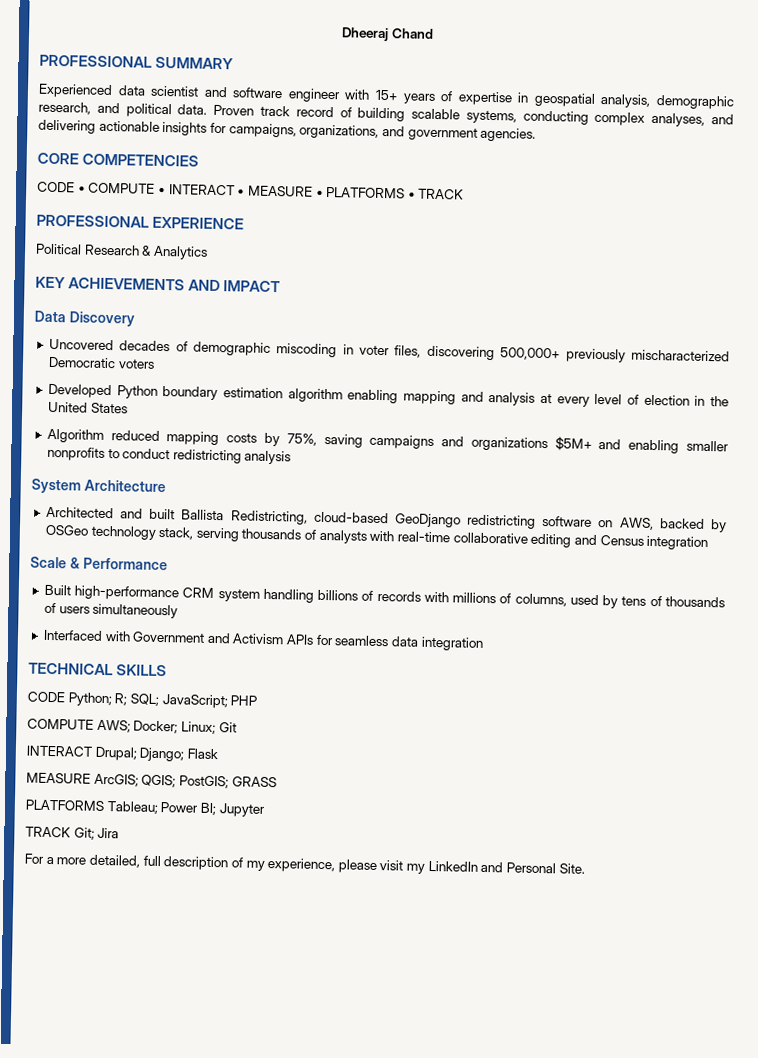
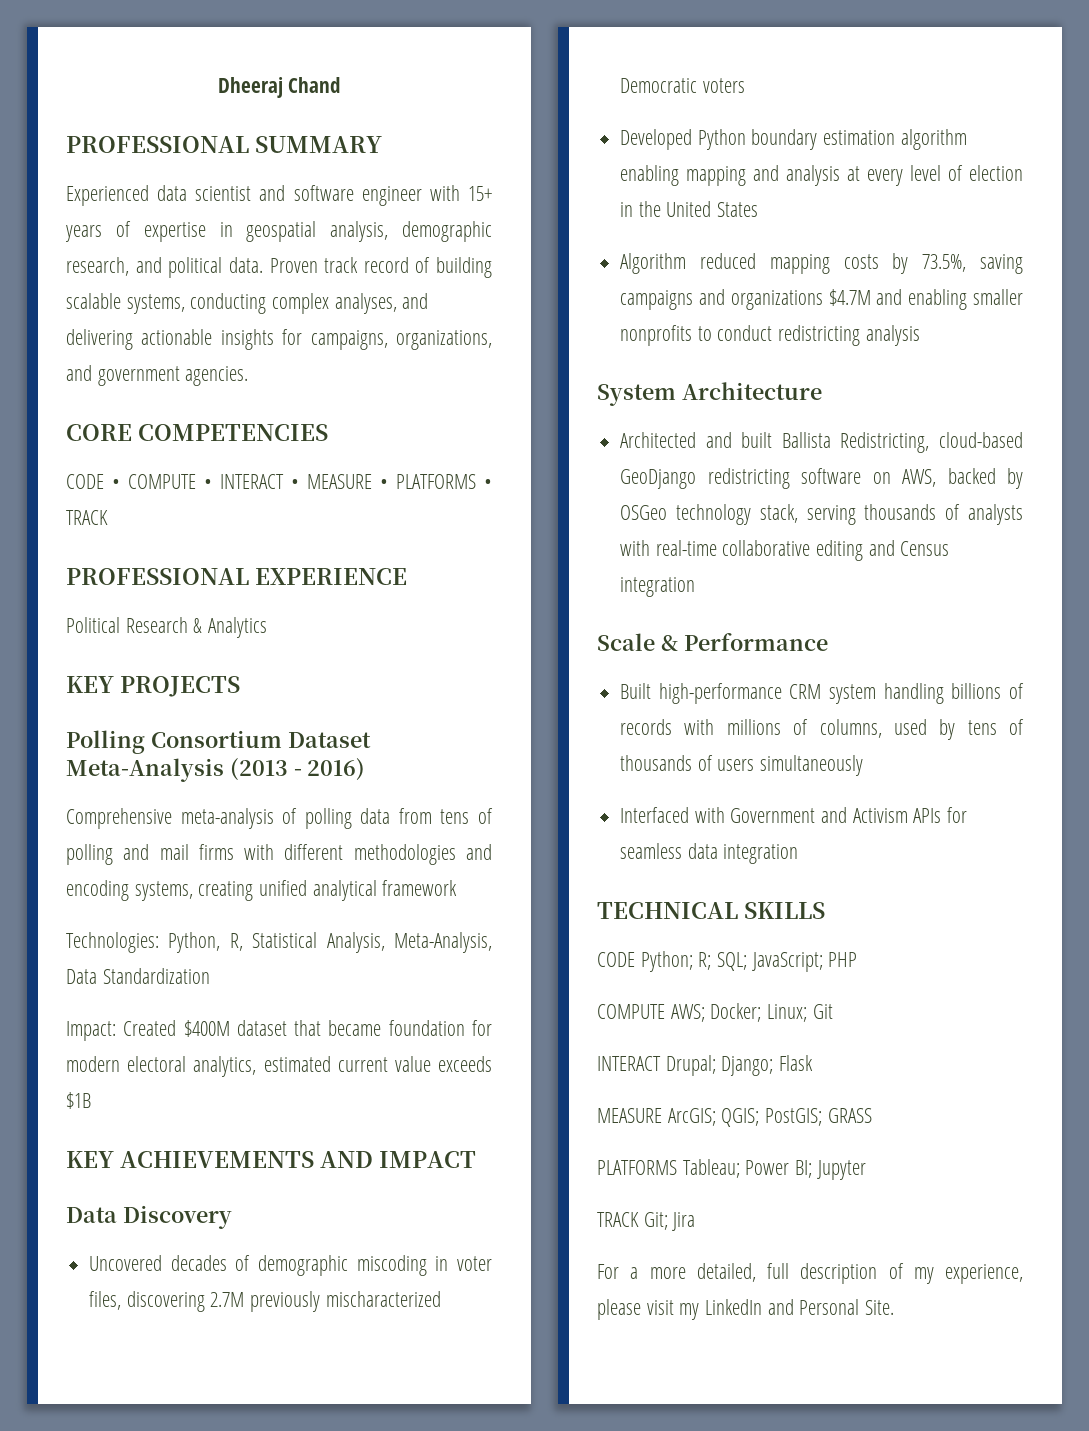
(208, 252) none -> [66,676,241,697] [66,730,371,754] [66,758,366,782] [66,808,493,829] [66,844,492,865] [66,880,458,901] [66,932,492,953] [66,968,210,984] [66,1020,492,1041] [66,1056,493,1077] [66,1092,91,1109] // KEY PROJECTS // Polling Consortium Dataset Meta-Analysis (2013 - 2016) // Comprehensive meta-analysis of polling data from tens of polling and mail firms with different methodologies and encoding systems, creating unified analytical framework // Technologies: Python, R, Statistical Analysis, Meta-Analysis, Data Standardization // Impact: Created $400M dataset that became foundation for modern electoral analytics, estimated current value exceeds $1B
[500,347,561,361] 500,000+ -> [210,1292,245,1307] 2.7M
[286,433,317,446] 75%, -> [922,254,967,272] 73.5%,
[554,436,592,451] $5M+ -> [828,289,871,306] $4.7M

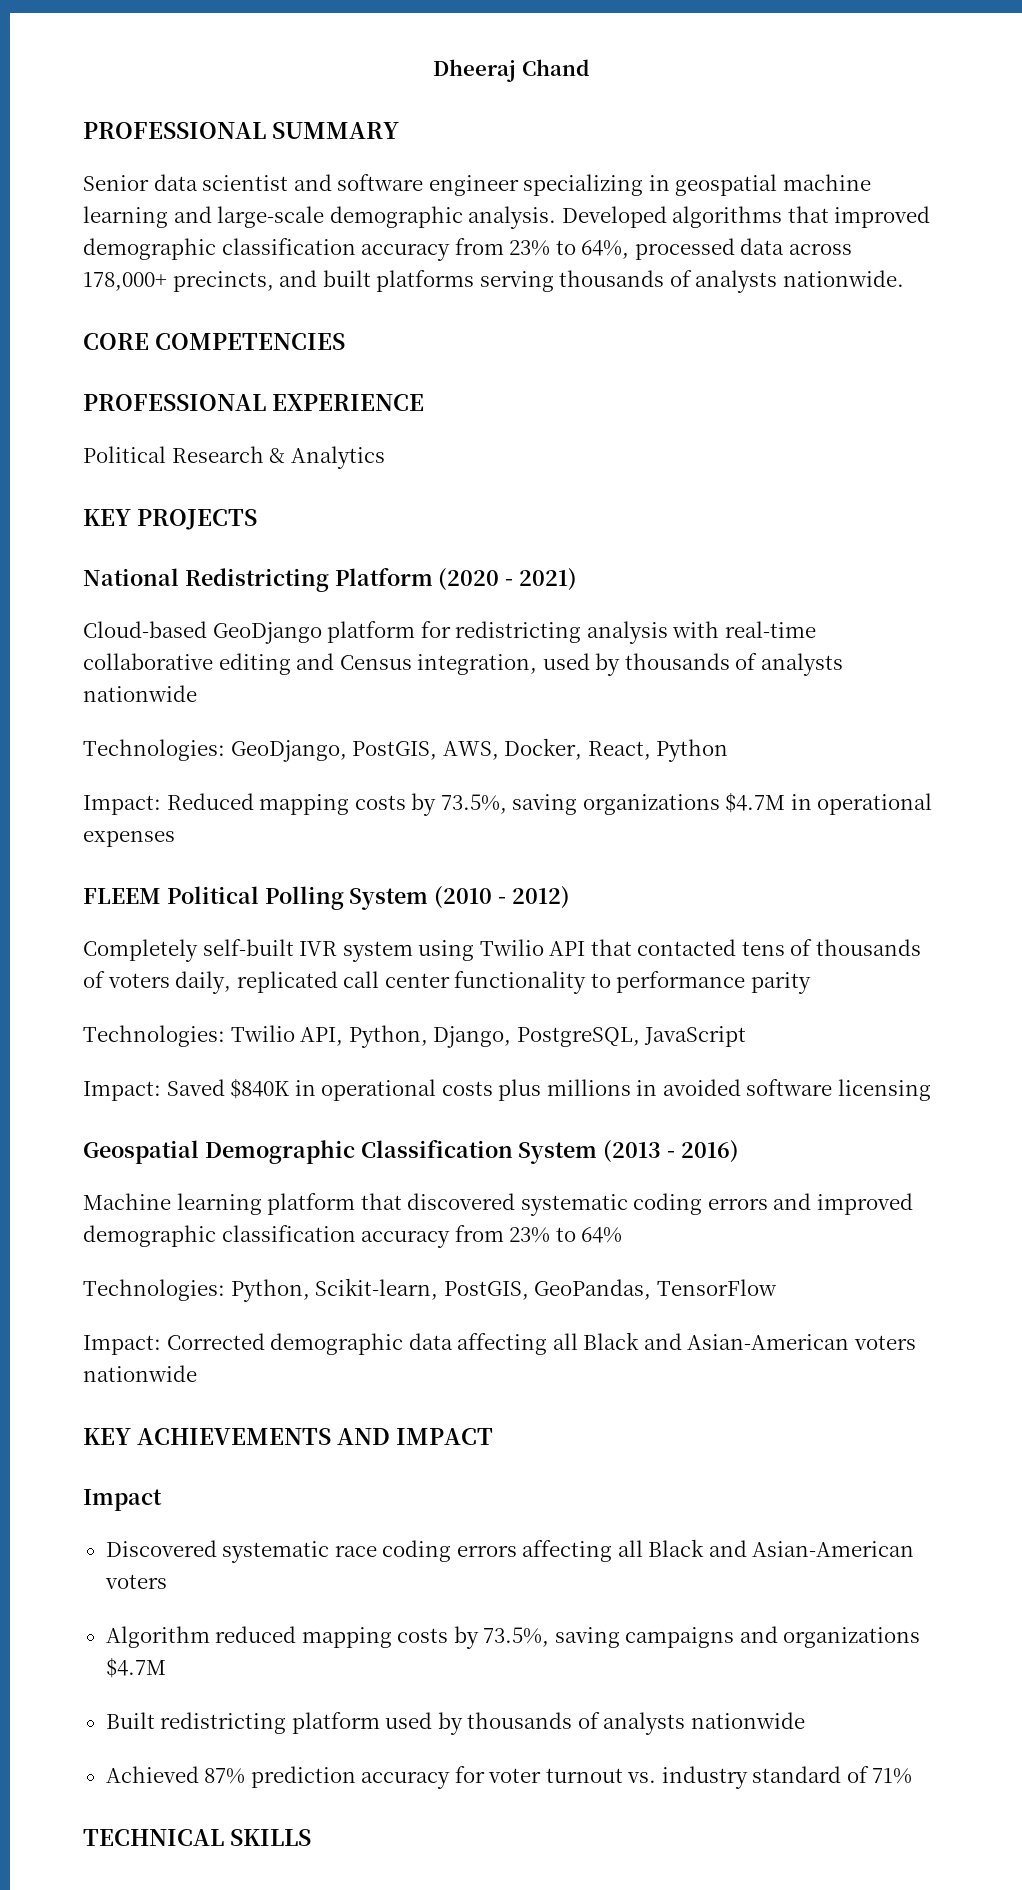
[66,185,149,206] Experienced -> [83,175,149,191] Senior
[429,185,493,201] [65,221,492,242] [66,257,492,278] [66,293,429,314] [66,329,492,350] [66,365,249,386] [66,424,329,441] [66,474,492,489] [66,510,108,525] with 15+ years of expertise in geospatial analysis, demographic research, and political data. Proven track record of building scalable systems, conducting complex analyses, and delivering actionable insights for campaigns, organizations, and government agencies. // CORE COMPETENCIES // CODE • COMPUTE • INTERACT • MEASURE • PLATFORMS • TRACK -> [523,174,871,196] [83,206,931,229] [83,238,852,261] [83,270,904,293] [83,333,346,350] specializing in geospatial machine learning and large-scale demographic analysis. Developed algorithms that improved demographic classification accuracy from 23% to 64%, processed data across 178,000+ precincts, and built platforms serving thousands of analysts nationwide. // CORE COMPETENCIES
[66,730,371,754] [66,758,366,782] [66,808,493,829] [66,844,492,865] [66,880,458,901] [66,932,492,953] [66,968,210,984] [66,1020,492,1041] [66,1056,493,1077] [66,1092,91,1109] [66,1151,477,1168] [66,1205,232,1229] [89,1255,492,1276] [89,1291,441,1312] [620,78,745,93] [620,129,967,150] [620,165,1023,186] [620,201,759,217] Polling Consortium Dataset Meta-Analysis (2013 - 2016) // Comprehensive meta-analysis of polling data from tens of polling and mail firms with different methodologies and encoding systems, creating unified analytical framework // Technologies: Python, R, Statistical Analysis, Meta-Analysis, Data Standardization // Impact: Created $400M dataset that became foundation for modern electoral analytics, estimated current value exceeds $1B // KEY ACHIEVEMENTS AND IMPACT // Data Discovery // Uncovered decades of demographic miscoding in voter files, discovering 2.7M previously mischaracterized Democratic voters // Developed Python boundary estimation algorithm enabling mapping and analysis at every level of election in the United States -> [83,568,578,592] [83,621,816,644] [83,653,843,676] [83,685,197,702] [83,738,729,762] [83,792,933,816] [83,830,175,847] [83,886,570,910] [83,939,921,962] [83,971,811,994] [83,1025,747,1048] [83,1078,931,1101] [83,1140,739,1164] [83,1193,913,1216] [83,1225,623,1248] [83,1278,777,1302] [83,1332,916,1355] [83,1365,197,1382] [83,1428,494,1445] [83,1489,162,1511] [105,1539,915,1563] [104,1574,167,1589] National Redistricting Platform (2020 - 2021) // Cloud-based GeoDjango platform for redistricting analysis with real-time collaborative editing and Census integration, used by thousands of analysts nationwide // Technologies: GeoDjango, PostGIS, AWS, Docker, React, Python // Impact: Reduced mapping costs by 73.5%, saving organizations $4.7M in operational expenses // FLEEM Political Polling System (2010 - 2012) // Completely self-built IVR system using Twilio API that contacted tens of thousands of voters daily, replicated call center functionality to performance parity // Technologies: Twilio API, Python, Django, PostgreSQL, JavaScript // Impact: Saved $840K in operational costs plus millions in avoided software licensing // Geospatial Demographic Classification System (2013 - 2016) // Machine learning platform that discovered systematic coding errors and improved demographic classification accuracy from 23% to 64% // Technologies: Python, Scikit-learn, PostGIS, GeoPandas, TensorFlow // Impact: Corrected demographic data affecting all Black and Asian-American voters nationwide // KEY ACHIEVEMENTS AND IMPACT // Impact // Discovered systematic race coding errors affecting all Black and Asian-American voters
[876,289,1023,310] [620,325,920,346] [597,382,822,406] [620,432,1023,453] [620,468,1023,489] [620,504,1023,525] [620,540,950,561] [620,577,696,597] [597,633,828,651] [620,683,1024,704] [620,719,1024,740] [620,755,864,776] [620,807,968,823] [620,843,799,864] [597,902,826,919] [597,951,858,972] [597,1003,833,1022] [597,1055,814,1076] [597,1108,872,1127] [597,1159,866,1180] [597,1212,696,1231] [597,1263,1023,1284] [597,1299,895,1320] and enabling smaller nonprofits to conduct redistricting analysis // System Architecture // Architected and built Ballista Redistricting, cloud-based GeoDjango redistricting software on AWS, backed by OSGeo technology stack, serving thousands of analysts with real-time collaborative editing and Census integration // Scale & Performance // Built high-performance CRM system handling billions of records with millions of columns, used by tens of thousands of users simultaneously // Interfaced with Government and Activism APIs for seamless data integration // TECHNICAL SKILLS // CODE Python; R; SQL; JavaScript; PHP // COMPUTE AWS; Docker; Linux; Git // INTERACT Drupal; Django; Flask // MEASURE ArcGIS; QGIS; PostGIS; GRASS // PLATFORMS Tableau; Power BI; Jupyter // TRACK Git; Jira // For a more detailed, full description of my experience, please visit my LinkedIn and Personal Site. -> [105,1712,805,1735] [105,1766,913,1789] [83,1829,312,1846] // Built redistricting platform used by thousands of analysts nationwide // Achieved 87% prediction accuracy for voter turnout vs. industry standard of 71% // TECHNICAL SKILLS

